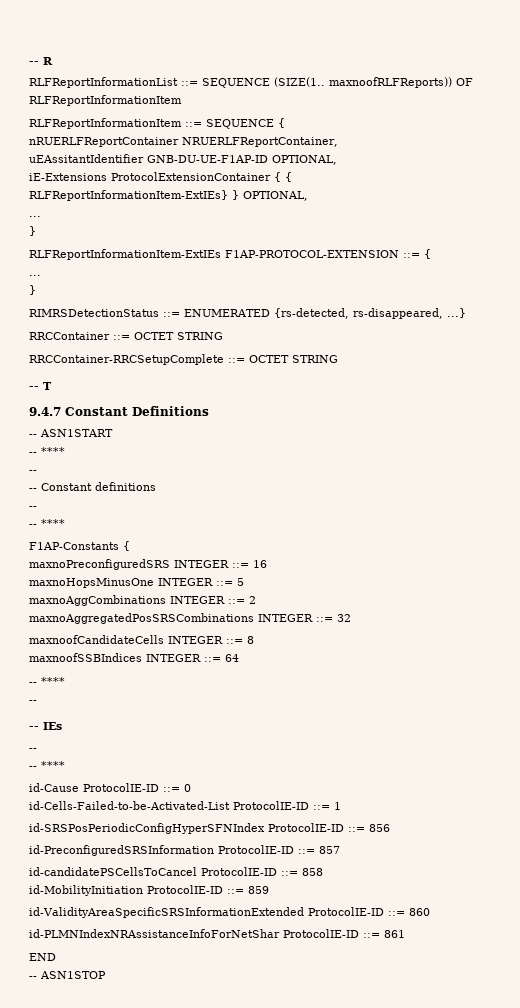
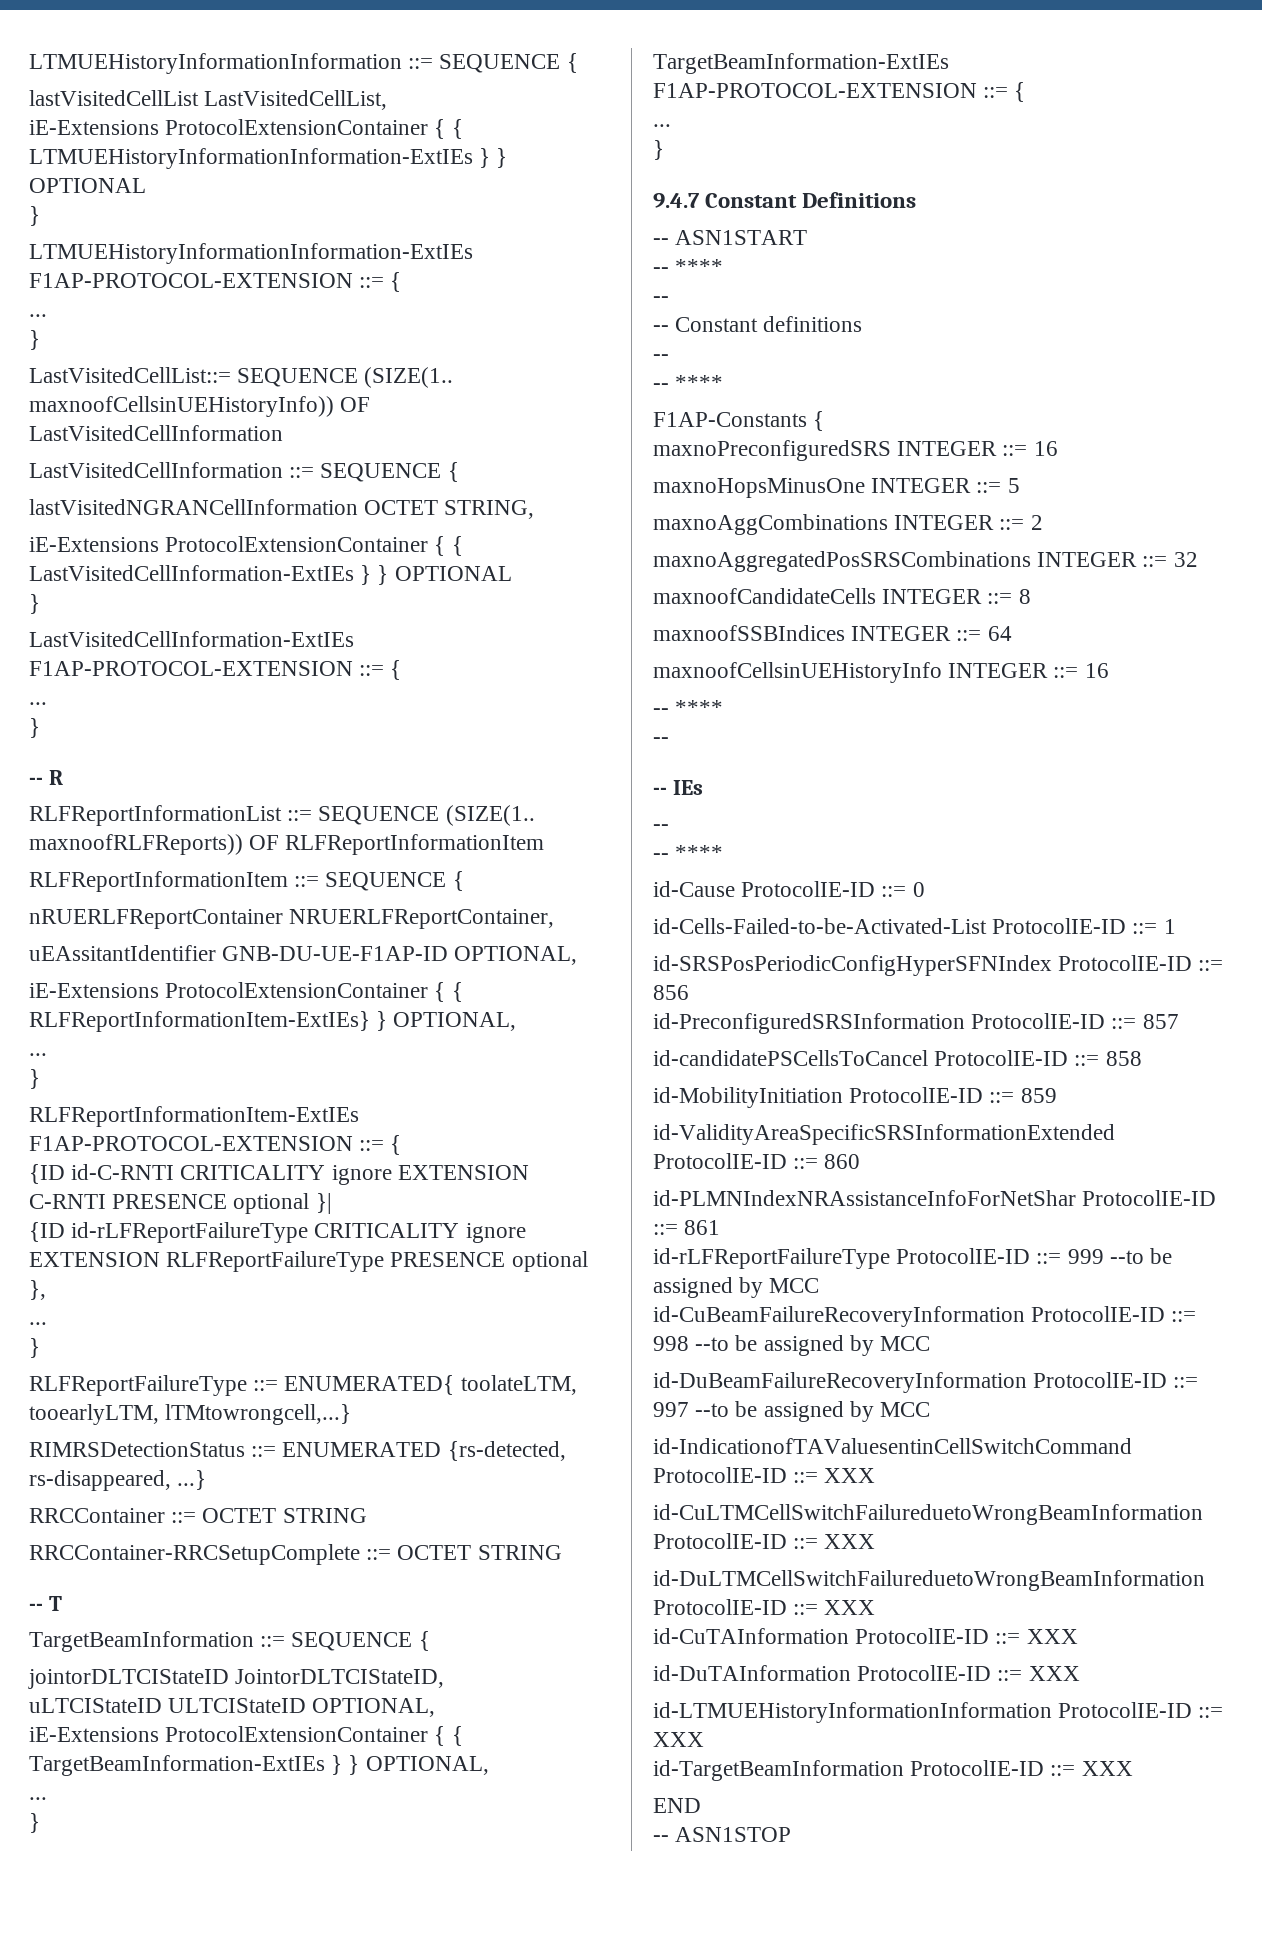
(29, 63) none -> [29,53,578,74] [29,90,388,110] [29,119,463,139] [29,148,508,169] [29,178,146,193] [29,206,40,226] [29,243,473,264] [29,272,402,292] [29,314,47,317] [29,330,40,350] [29,367,454,388] [29,396,371,417] [29,425,283,441] [29,462,459,482] [29,499,535,519] [29,536,463,556] [29,565,512,585] [29,594,40,614] [29,631,354,647] [29,660,402,680] [29,702,47,705] [29,718,40,738] LTMUEHistoryInformationInformation ::= SEQUENCE { // lastVisitedCellList LastVisitedCellList, // iE-Extensions ProtocolExtensionContainer { { LTMUEHistoryInformationInformation-ExtIEs } } OPTIONAL // } // LTMUEHistoryInformationInformation-ExtIEs F1AP-PROTOCOL-EXTENSION ::= { // ... // } // LastVisitedCellList::= SEQUENCE (SIZE(1.. maxnoofCellsinUEHistoryInfo)) OF LastVisitedCellInformation // LastVisitedCellInformation ::= SEQUENCE { // lastVisitedNGRANCellInformation OCTET STRING, // iE-Extensions ProtocolExtensionContainer { { LastVisitedCellInformation-ExtIEs } } OPTIONAL // } // LastVisitedCellInformation-ExtIEs F1AP-PROTOCOL-EXTENSION ::= { // ... // } //
[29,275,41,276] [29,285,36,295] ... // } -> [29,1164,529,1185] [29,1193,332,1214] [29,1222,526,1243] [29,1251,588,1272] [29,1280,46,1300] [29,1322,47,1325] [29,1338,40,1358] [29,1375,577,1396] [29,1404,352,1425] {ID id-C-RNTI CRITICALITY ignore EXTENSION C-RNTI PRESENCE optional }| // {ID id-rLFReportFailureType CRITICALITY ignore EXTENSION RLFReportFailureType PRESENCE optional }, // ... // } // RLFReportFailureType ::= ENUMERATED{ toolateLTM, tooearlyLTM, lTMtowrongcell,...}
(52, 386) none -> [29,1631,430,1652] [28,1669,445,1689] [29,1698,436,1717] [29,1726,463,1746] [29,1755,489,1776] [29,1797,47,1800] [29,1813,40,1833] [653,53,949,74] [653,82,1026,102] [653,124,671,127] [653,140,664,160] // TargetBeamInformation ::= SEQUENCE { // jointorDLTCIStateID JointorDLTCIStateID, // uLTCIStateID ULTCIStateID OPTIONAL, // iE-Extensions ProtocolExtensionContainer { { TargetBeamInformation-ExtIEs } } OPTIONAL, // ... // } // TargetBeamInformation-ExtIEs F1AP-PROTOCOL-EXTENSION ::= { // ... // }
(239, 658) none -> [653,662,1109,683] // maxnoofCellsinUEHistoryInfo INTEGER ::= 16
(405, 934) none -> [653,1248,1173,1269] [653,1277,820,1298] [653,1306,1197,1327] [653,1335,931,1356] [653,1372,1199,1393] [653,1401,931,1422] [653,1438,1132,1454] [653,1467,876,1483] [653,1504,1203,1525] [653,1533,876,1549] [653,1570,1205,1591] [653,1599,876,1615] [653,1628,1078,1644] [653,1665,1080,1681] [653,1702,1224,1723] [653,1732,704,1747] [653,1760,1133,1781] // id-rLFReportFailureType ProtocolIE-ID ::= 999 --to be assigned by MCC // id-CuBeamFailureRecoveryInformation ProtocolIE-ID ::= 998 --to be assigned by MCC // id-DuBeamFailureRecoveryInformation ProtocolIE-ID ::= 997 --to be assigned by MCC // id-IndicationofTAValuesentinCellSwitchCommand ProtocolIE-ID ::= XXX // id-CuLTMCellSwitchFailureduetoWrongBeamInformation ProtocolIE-ID ::= XXX // id-DuLTMCellSwitchFailureduetoWrongBeamInformation ProtocolIE-ID ::= XXX // id-CuTAInformation ProtocolIE-ID ::= XXX // id-DuTAInformation ProtocolIE-ID ::= XXX // id-LTMUEHistoryInformationInformation ProtocolIE-ID ::= XXX // id-TargetBeamInformation ProtocolIE-ID ::= XXX

